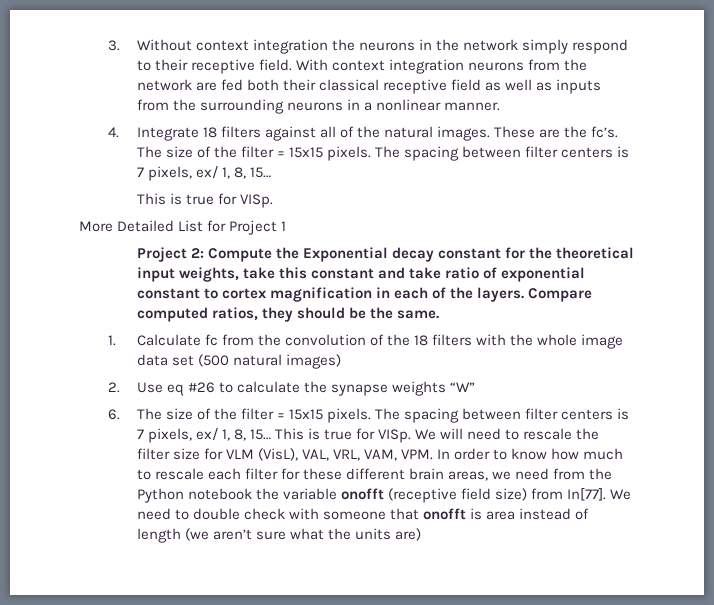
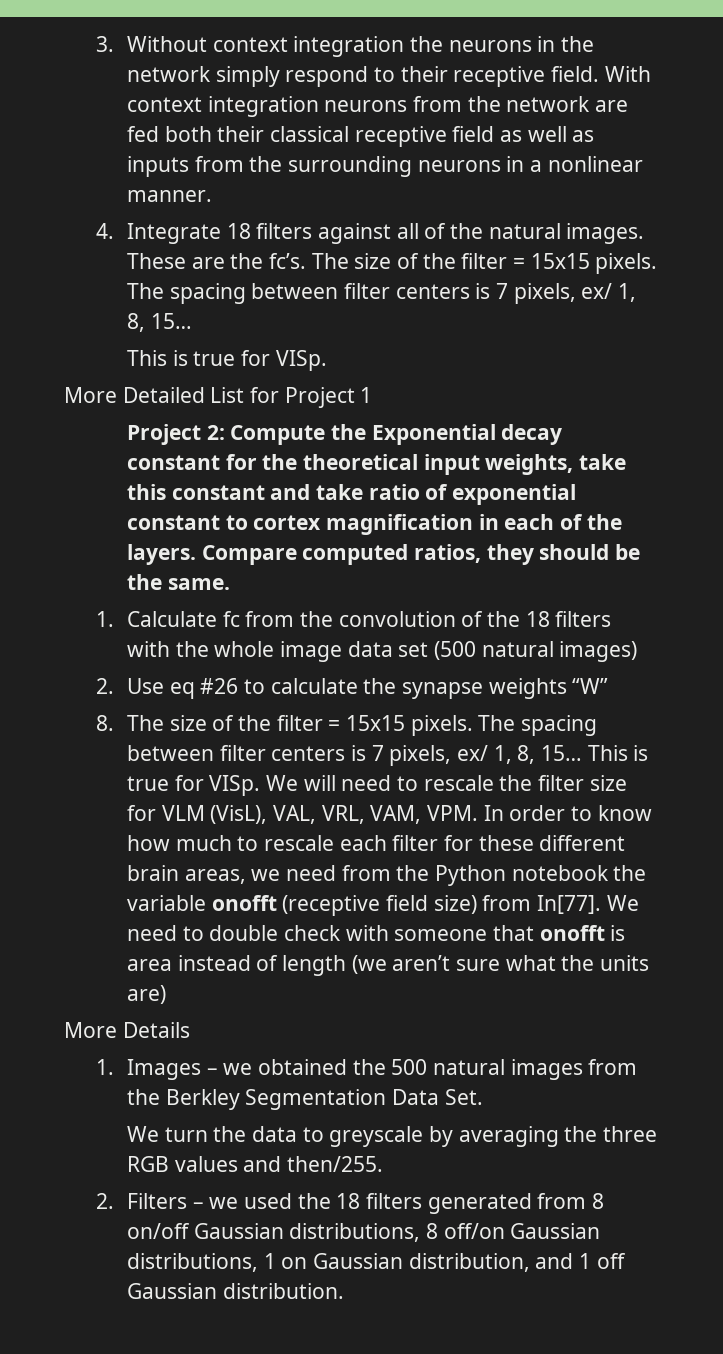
[107,409,120,420] 6. -> [95,715,114,731] 8.
(421, 534) none -> [64,1022,190,1038] [95,1059,638,1080] [127,1089,483,1110] [127,1126,658,1147] [127,1156,384,1172] [95,1193,605,1214] [127,1223,601,1242] [127,1253,626,1272] [127,1283,344,1299] // More Details // 1. Images – we obtained the 500 natural images from the Berkley Segmentation Data Set. // We turn the data to greyscale by averaging the three RGB values and then/255. // 2. Filters – we used the 18 filters generated from 8 on/off Gaussian distributions, 8 off/on Gaussian distributions, 1 on Gaussian distribution, and 1 off Gaussian distribution.

